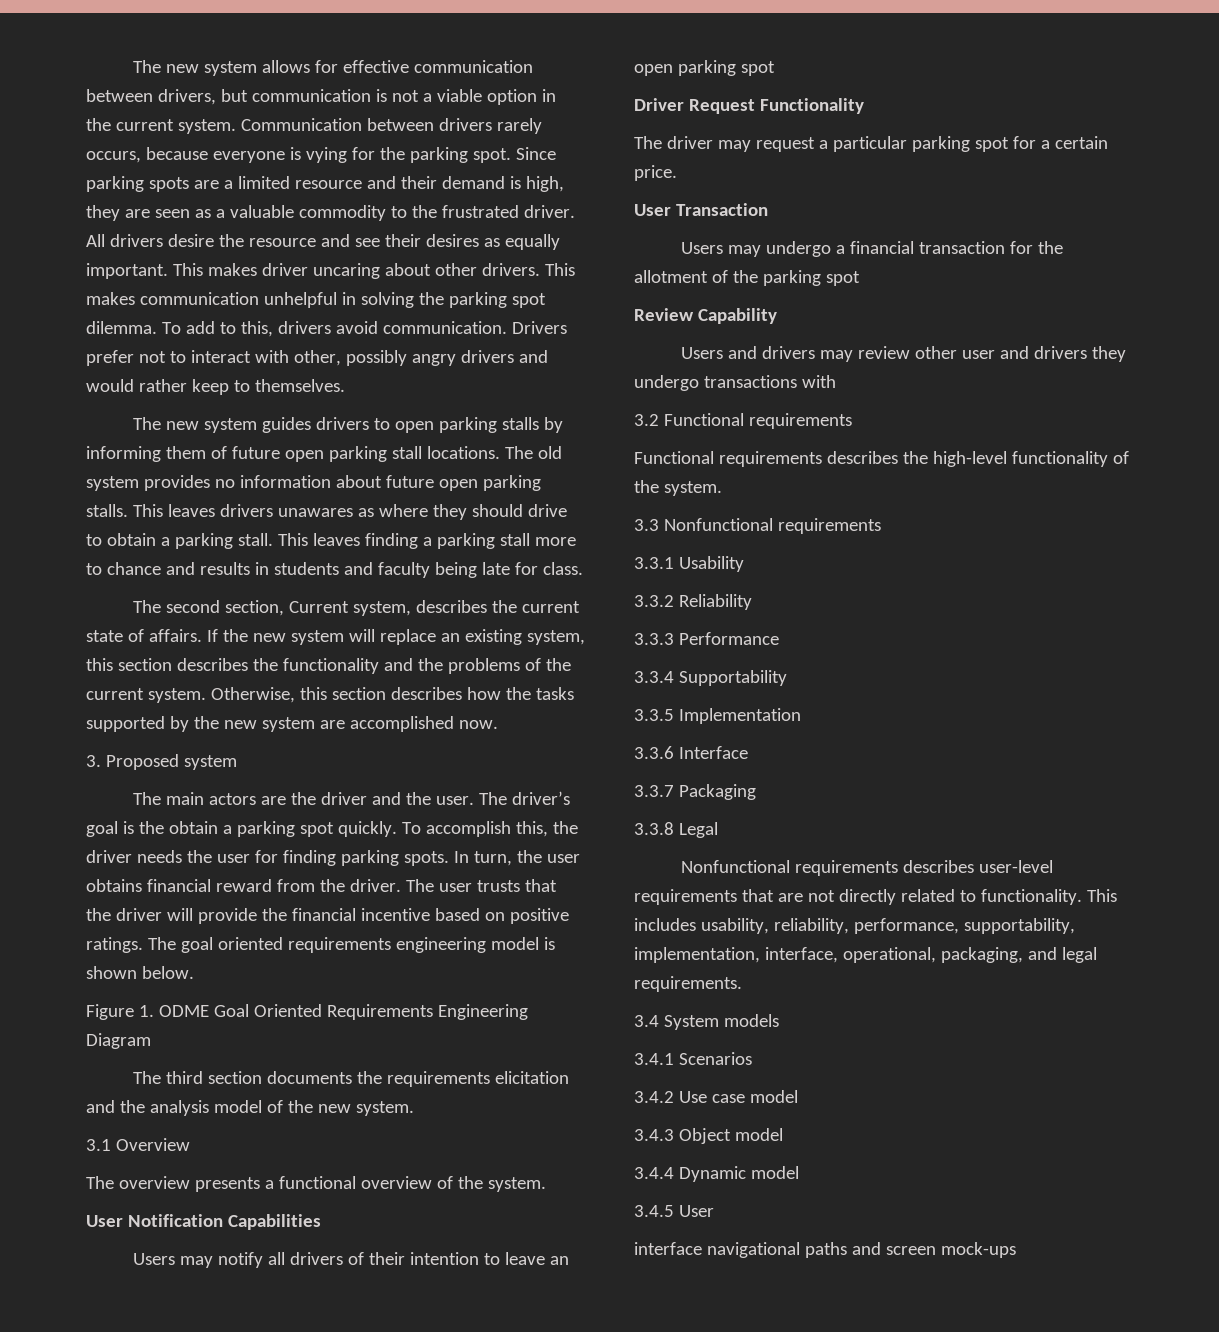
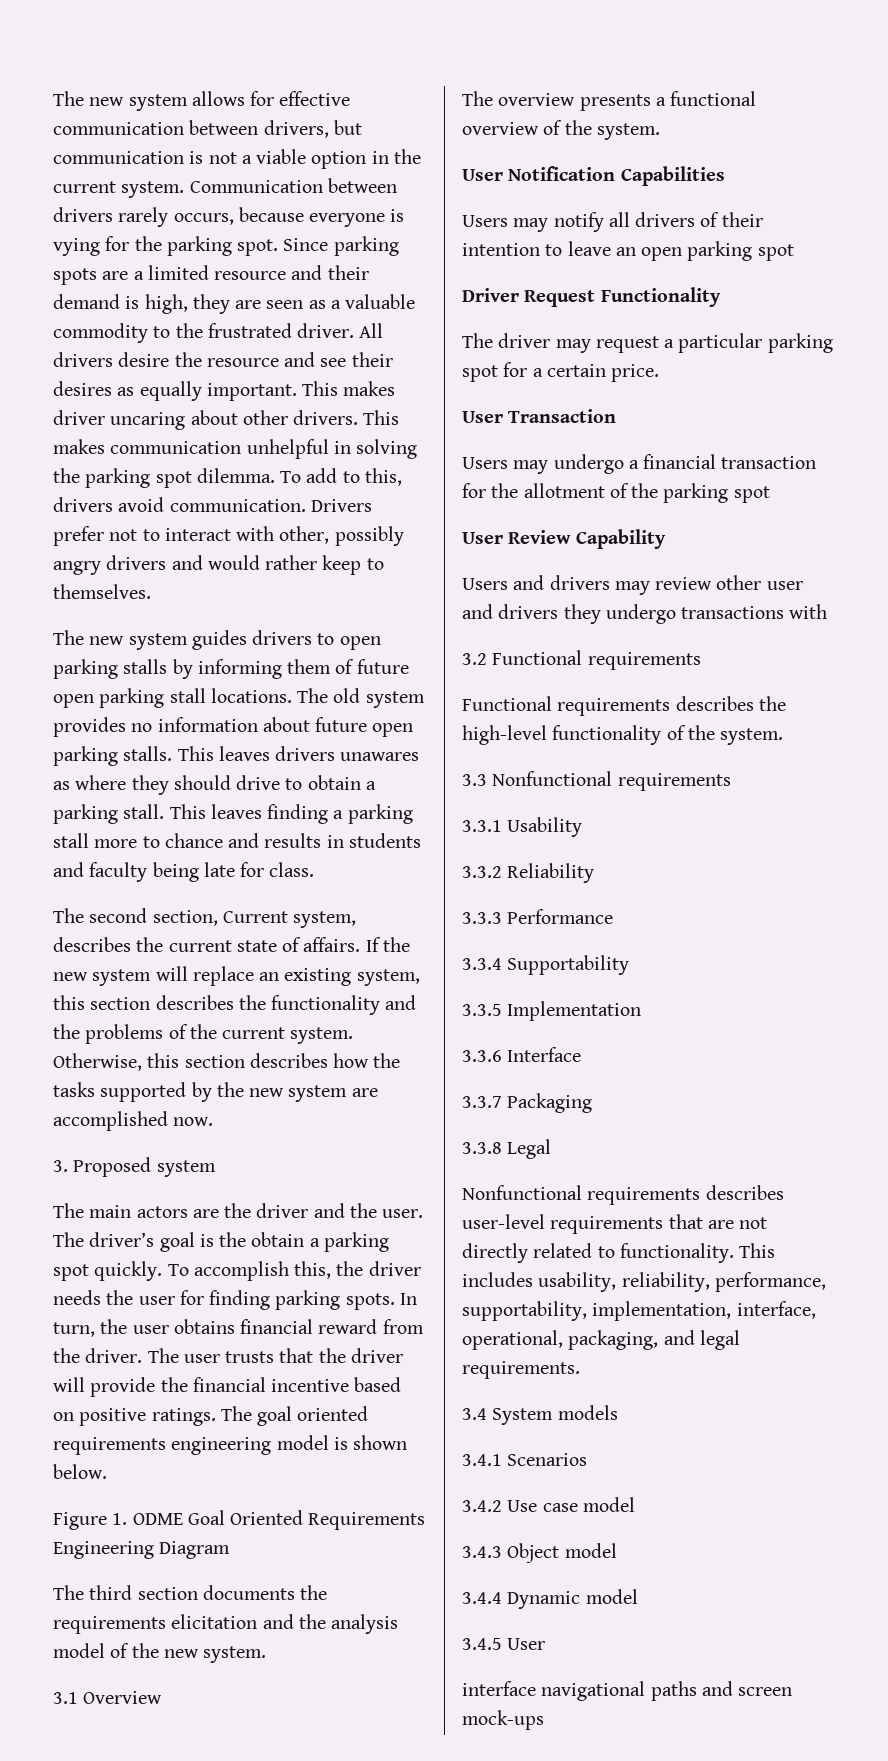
(860, 278) none -> [462,532,503,544] User

